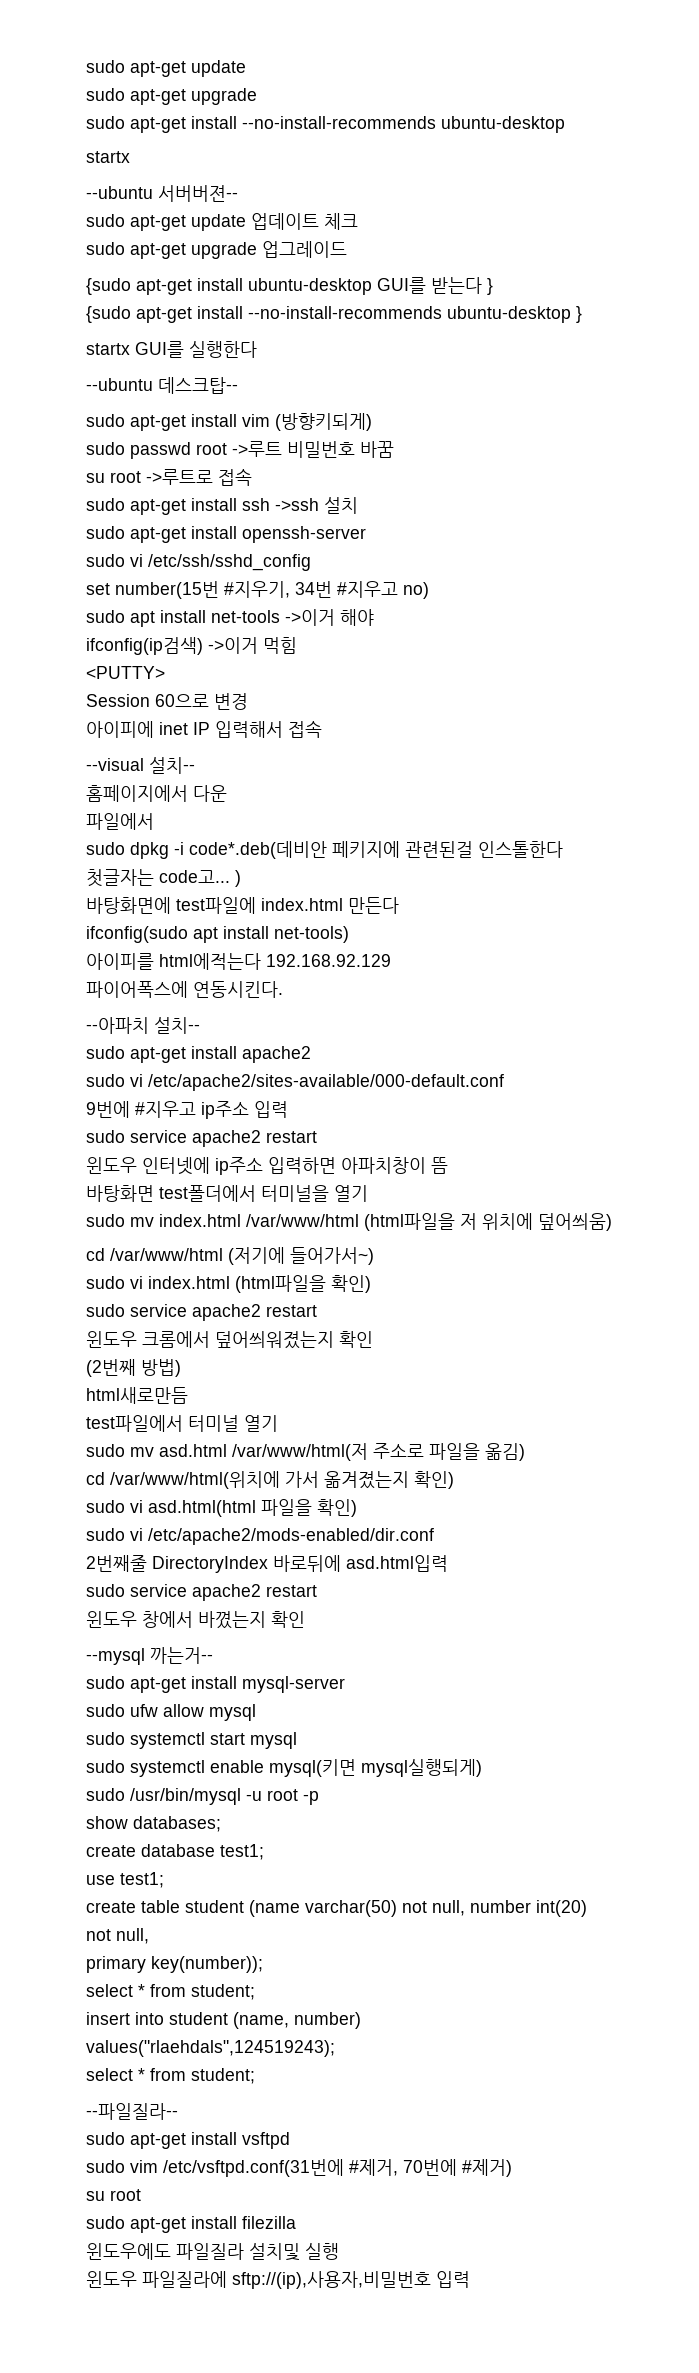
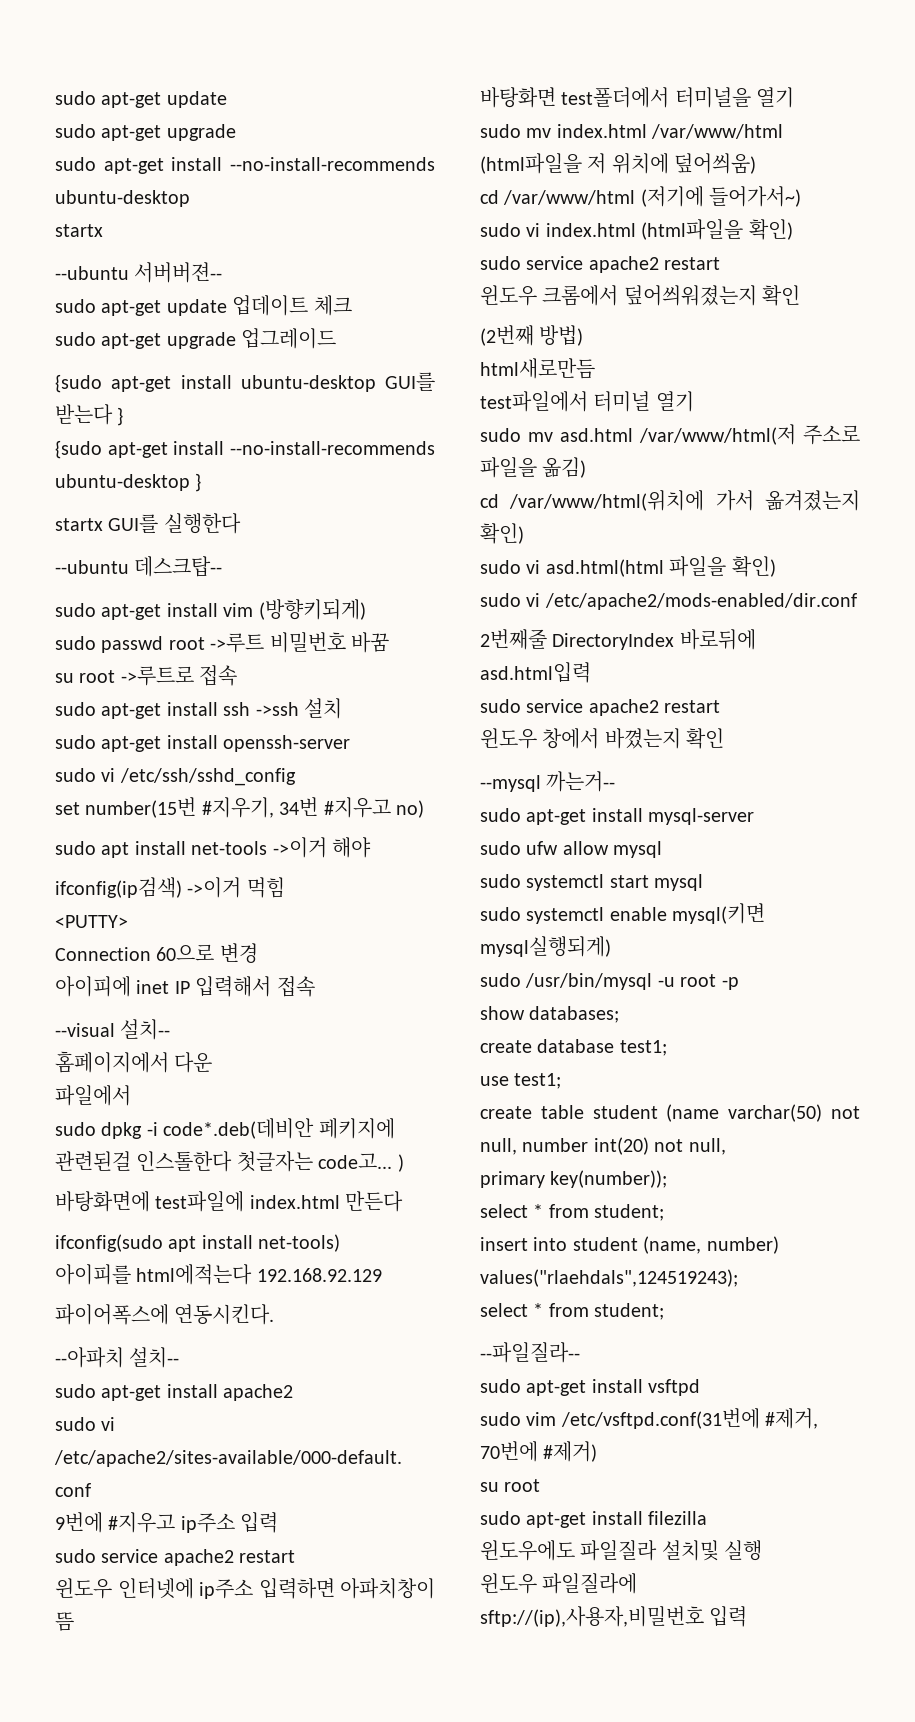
[86,694,150,707] Session -> [55,947,151,961] Connection

